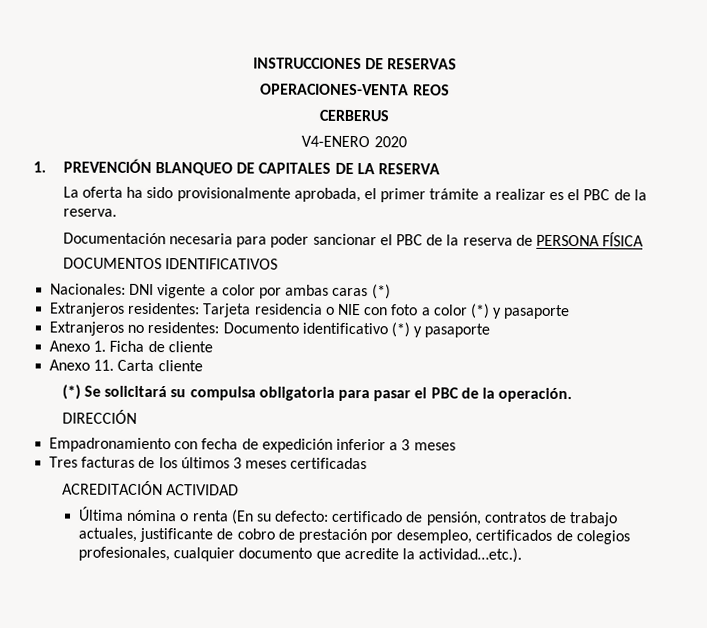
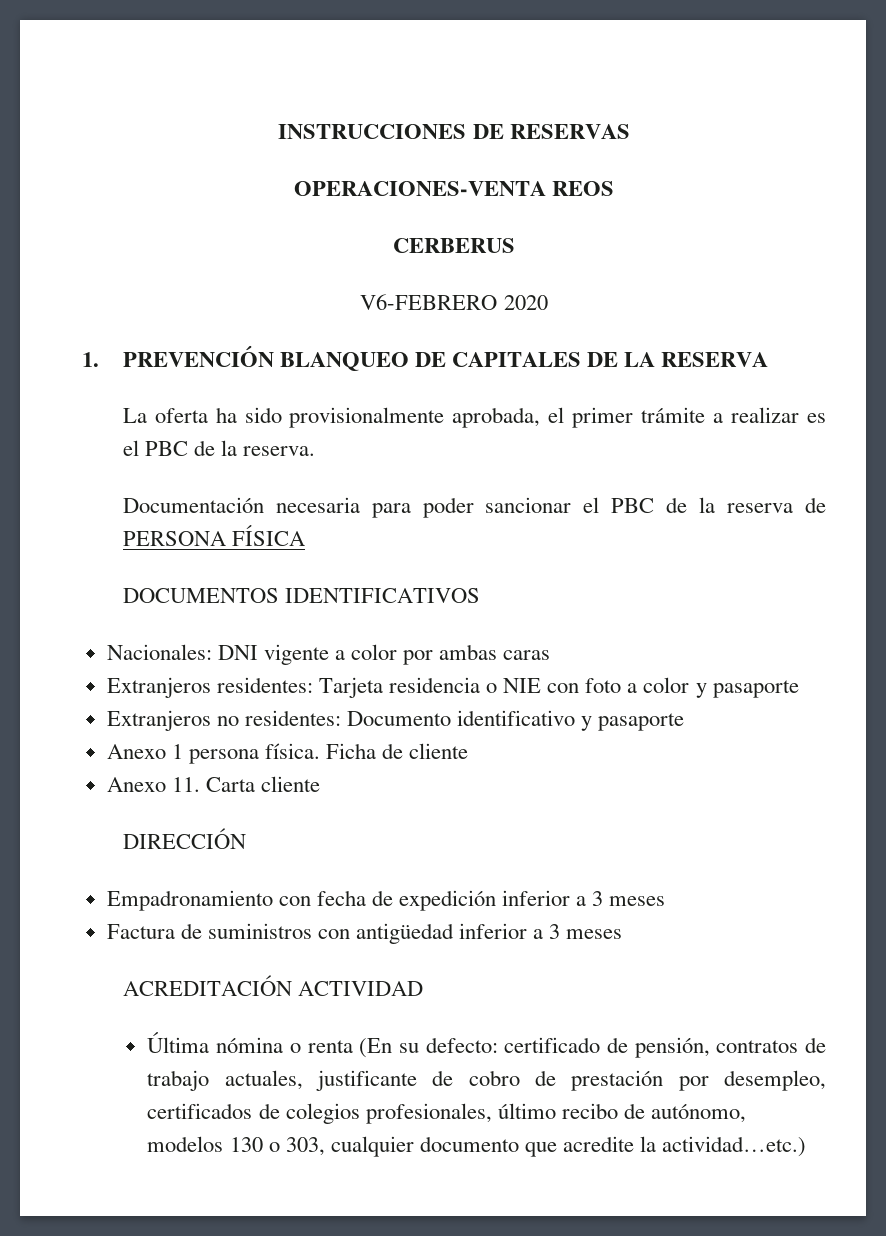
[301,135,371,148] V4-ENERO -> [360,294,498,310] V6-FEBRERO
[371,284,391,300] (*) -> (551, 655) none
[469,303,490,319] (*) -> (690, 685) none
[390,322,410,338] (*) -> (576, 718) none
[93,340,107,352] 1. -> [171,743,320,764] 1 persona física.
[61,384,573,403] // (*) Se solicitará su compulsa obligatoria para pasar el PBC de la operación. -> (320, 784) none
[49,456,368,470] Tres facturas de los últimos 3 meses certificadas -> [106,923,623,944] Factura de suministros con antigüedad inferior a 3 meses
(170, 554) none -> [497,1103,746,1123] [147,1136,325,1156] último recibo de autónomo, modelos 130 o 303,
[418,547,523,563] actividad…etc.). -> [662,1136,807,1157] actividad…etc.)

